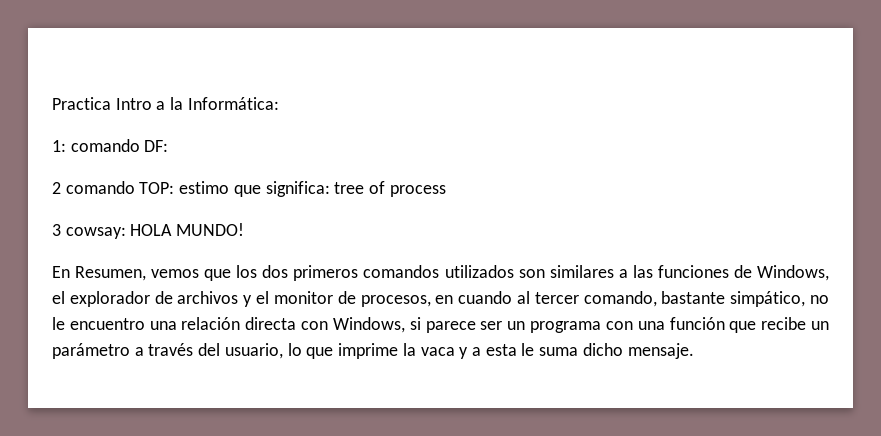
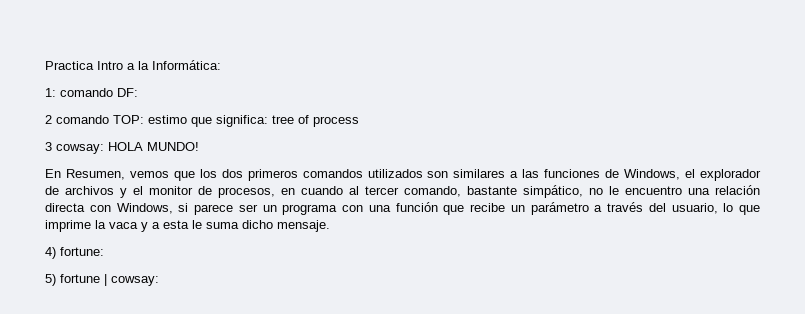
(694, 351) none -> [45,247,104,259] [45,274,159,286] // 4) fortune: // 5) fortune | cowsay:

